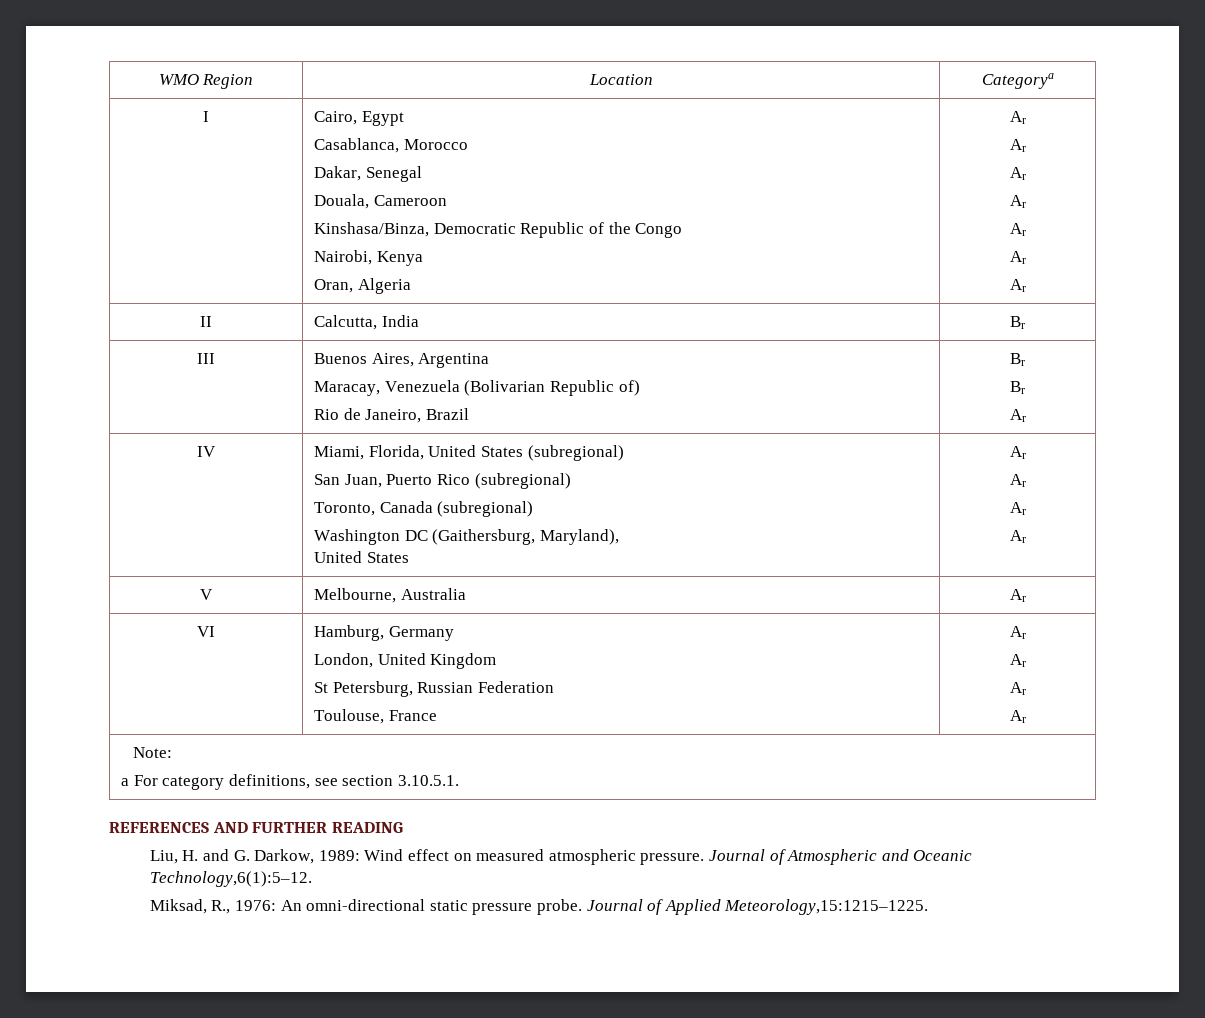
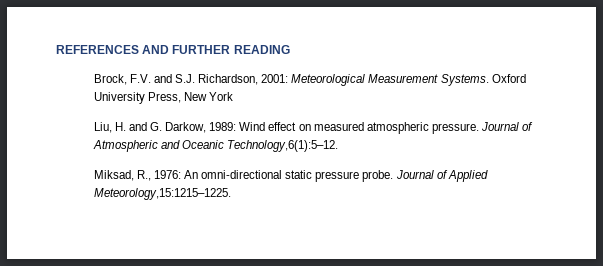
[158,74,254,89] [588,74,653,85] [981,73,1054,89] [203,111,209,122] [314,111,404,126] [314,138,468,153] [314,166,422,182] [314,194,447,209] [314,222,683,238] [314,250,423,266] [314,278,411,294] [1009,111,1026,124] [1009,139,1026,152] [1009,167,1026,180] [1009,195,1026,208] [1009,223,1026,236] [1009,251,1026,264] [1009,279,1026,292] [200,316,212,327] [314,315,419,330] [1010,316,1025,329] [197,353,215,364] [314,353,490,368] [314,380,640,396] [314,408,469,423] [1010,353,1025,366] [1010,381,1025,394] [1009,409,1026,422] [197,446,216,457] [314,445,624,461] [314,473,571,489] [314,501,534,517] [314,529,619,545] [314,551,409,563] [1009,446,1026,459] [1009,474,1026,487] [1009,502,1026,515] [1009,530,1026,543] [200,589,213,600] [314,588,466,603] [1009,589,1026,602] [197,626,215,637] [314,625,454,641] [314,653,497,669] [314,681,554,697] [314,709,437,724] [1009,626,1026,639] [1009,654,1026,667] [1009,682,1026,695] [1009,710,1026,723] [133,747,173,758] [121,774,459,790] [109,822,403,833] WMO Region | Location | Categorya // I | Cairo, Egypt // Casablanca, Morocco // Dakar, Senegal // Douala, Cameroon // Kinshasa/Binza, Democratic Republic of the Congo // Nairobi, Kenya // Oran, Algeria | Ar // Ar // Ar // Ar // Ar // Ar // Ar // II | Calcutta, India | Br // III | Buenos Aires, Argentina // Maracay, Venezuela (Bolivarian Republic of) // Rio de Janeiro, Brazil | Br // Br // Ar // IV | Miami, Florida, United States (subregional) // San Juan, Puerto Rico (subregional) // Toronto, Canada (subregional) // Washington DC (Gaithersburg, Maryland), // United States | Ar // Ar // Ar // Ar // V | Melbourne, Australia | Ar // VI | Hamburg, Germany // London, United Kingdom // St Petersburg, Russian Federation // Toulouse, France | Ar // Ar // Ar // Ar // Note: // a For category definitions, see section 3.10.5.1. // REFERENCES AND FURTHER READING -> [56,45,290,54] [93,74,526,86] [93,92,233,104] REFERENCES AND FURTHER READING // Brock, F.V. and S.J. Richardson, 2001: Meteorological Measurement Systems. Oxford University Press, New York

